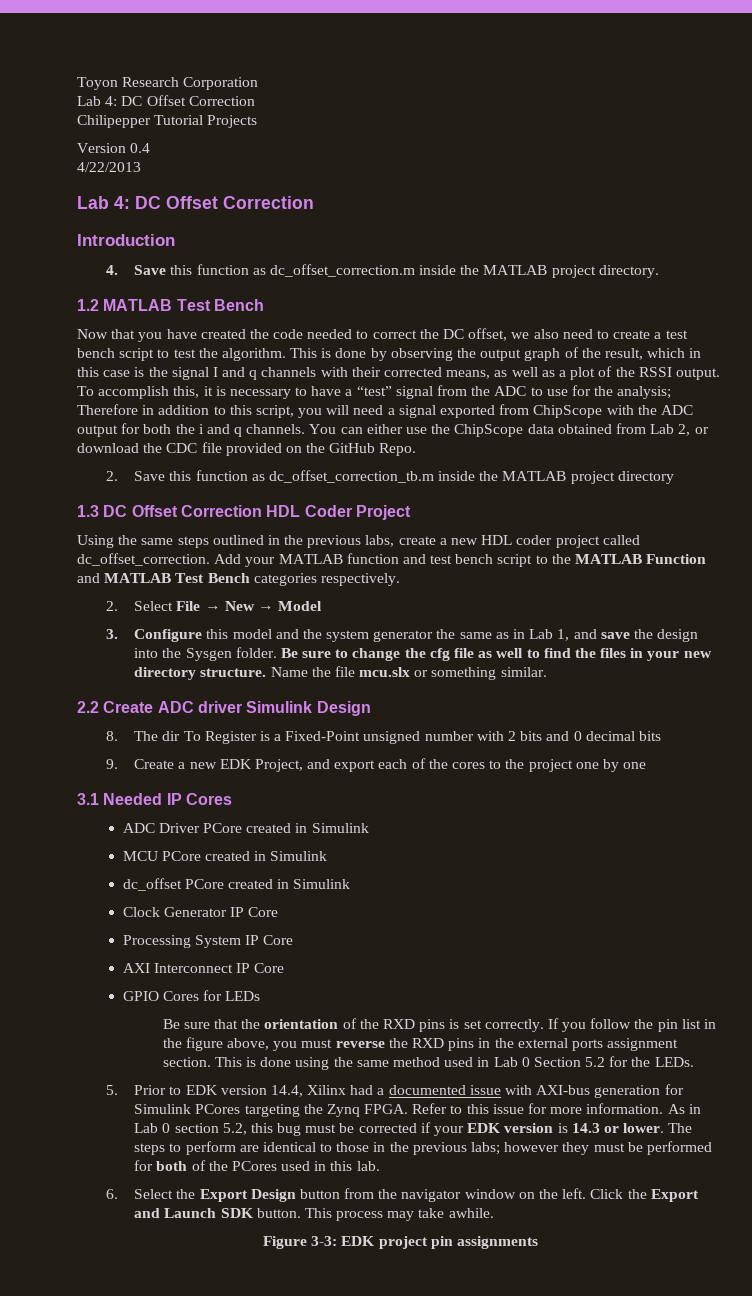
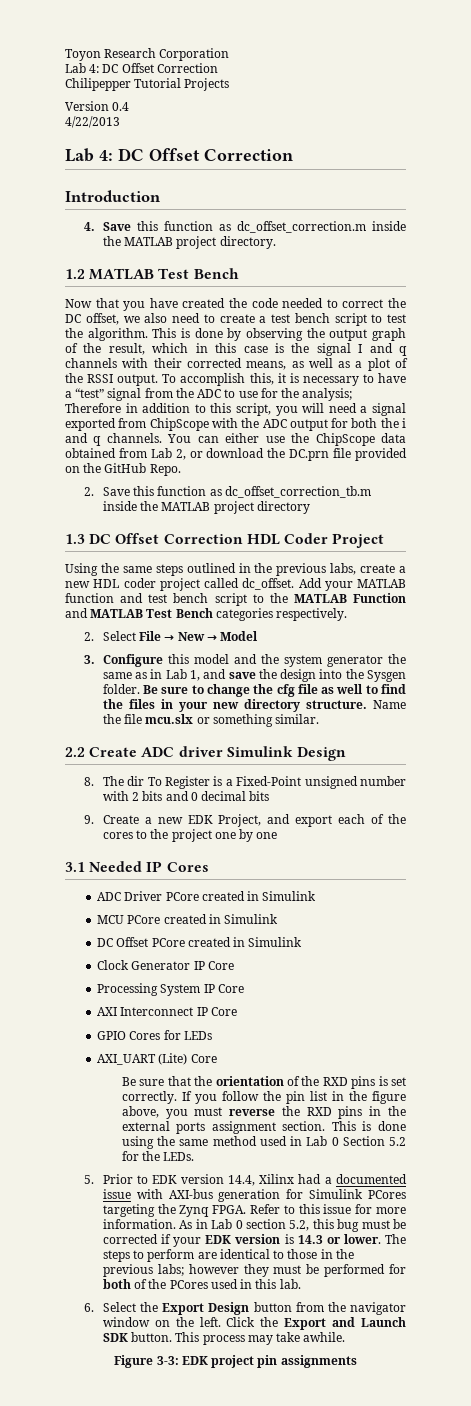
[166,443,198,453] CDC -> [289,449,330,461] DC.prn
[77,553,210,566] dc_offset_correction. -> [242,578,295,590] dc_offset.
[122,878,182,891] dc_offset -> [97,937,149,947] DC Offset
(261, 996) none -> [97,1053,217,1065] // AXI_UART (Lite) Core

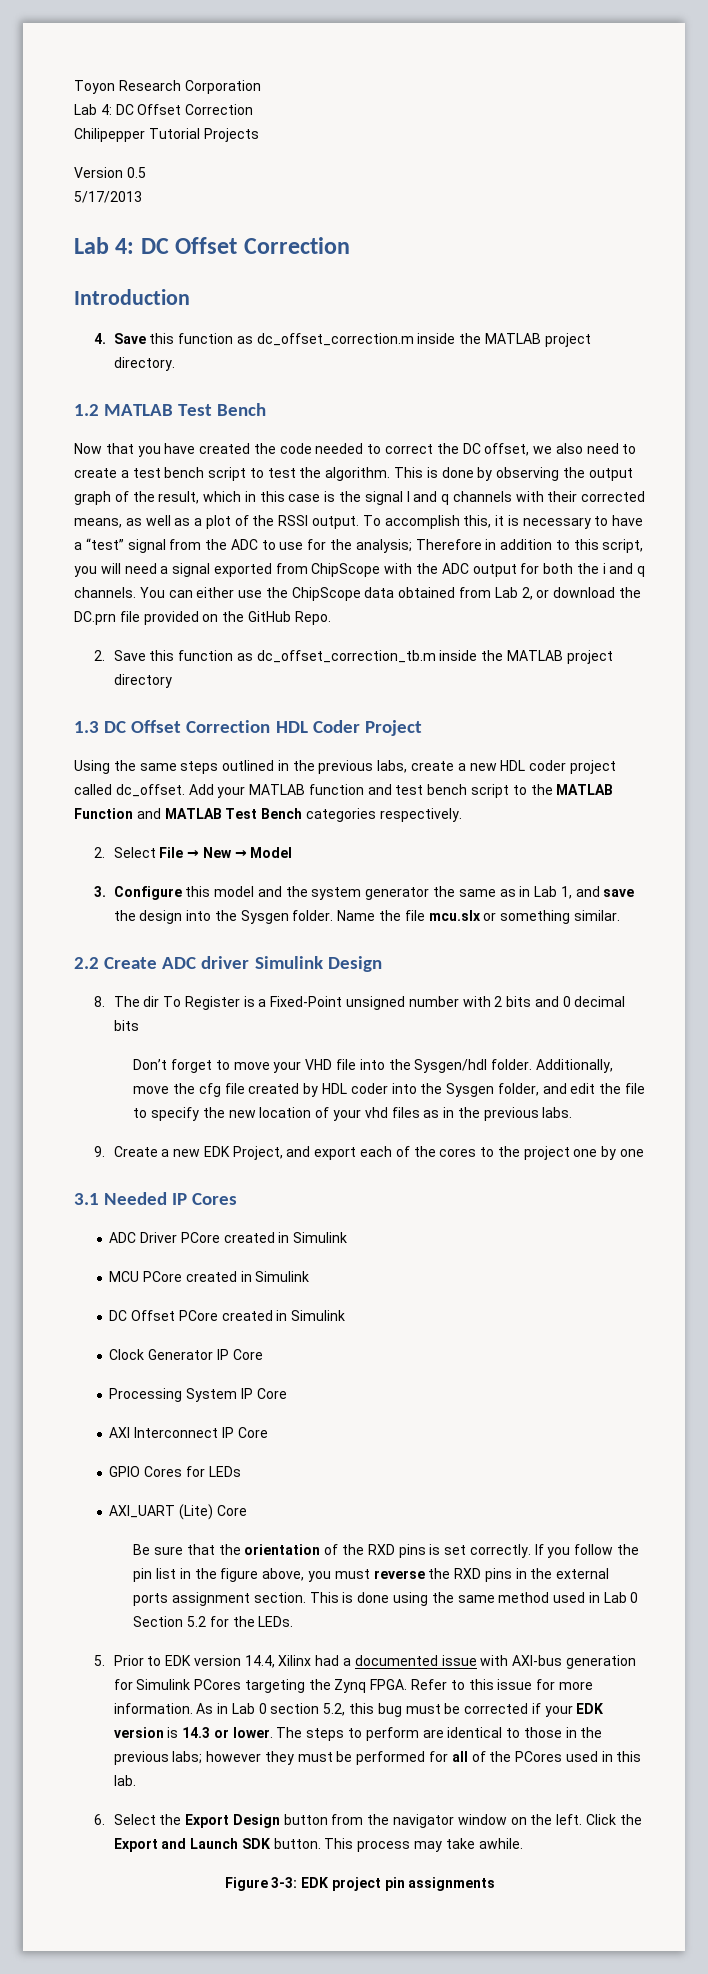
[112,102,130,111] [65,116,120,128] 0.4 // 4/22/2013 -> [126,167,146,178] [74,191,142,203] 0.5 // 5/17/2013
[143,684,406,697] [102,699,367,712] Be sure to change the cfg file as well to find the files in your new directory structure. -> (334, 915) none
(270, 796) none -> [133,1059,613,1073] [133,1083,645,1097] [133,1107,573,1121] // Don’t forget to move your VHD file into the Sysgen/hdl folder. Additionally, move the cfg file created by HDL coder into the Sysgen folder, and edit the file to specify the new location of your vhd files as in the previous labs.
[102,1279,131,1289] both -> [451,1751,468,1762] all

